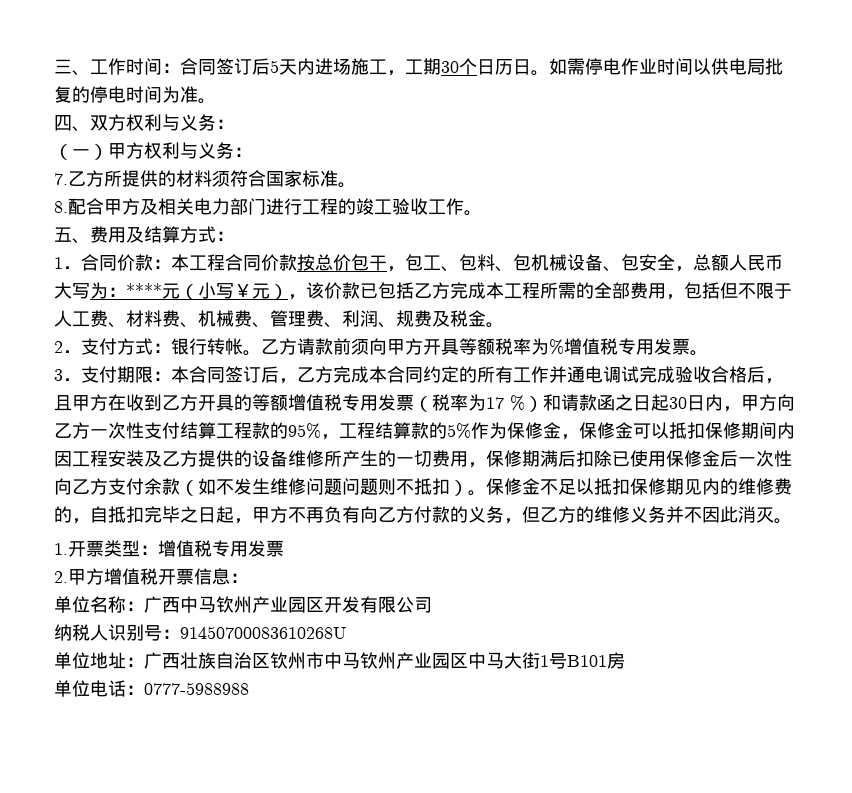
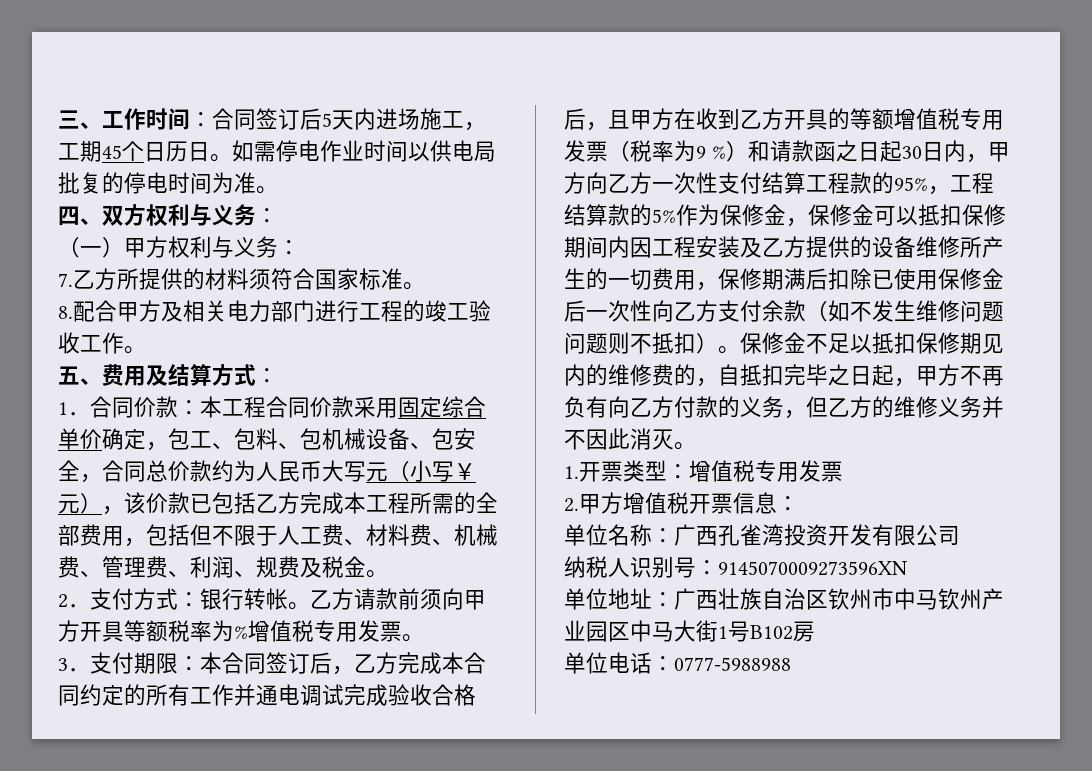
[441,61,459,73] 30 -> [102,145,122,159] 45
[297,254,387,271] 按总价包干 -> [354,396,486,418] [58,428,146,450] 采用固定综合单价确定
[693,254,729,271] 总额 -> [102,460,256,482] 合同总价款约为
[90,282,162,299] 为：**** -> (366, 471) none
[486,397,504,409] 17 -> [696,146,706,159] 9
[180,596,324,613] 中马钦州产业园区 -> [718,524,828,546] 孔雀湾投资
[180,626,347,639] 91450700083610268U -> [718,561,907,576] 9145070009273596XN
[567,655,607,667] B101 -> [750,625,793,640] B102

